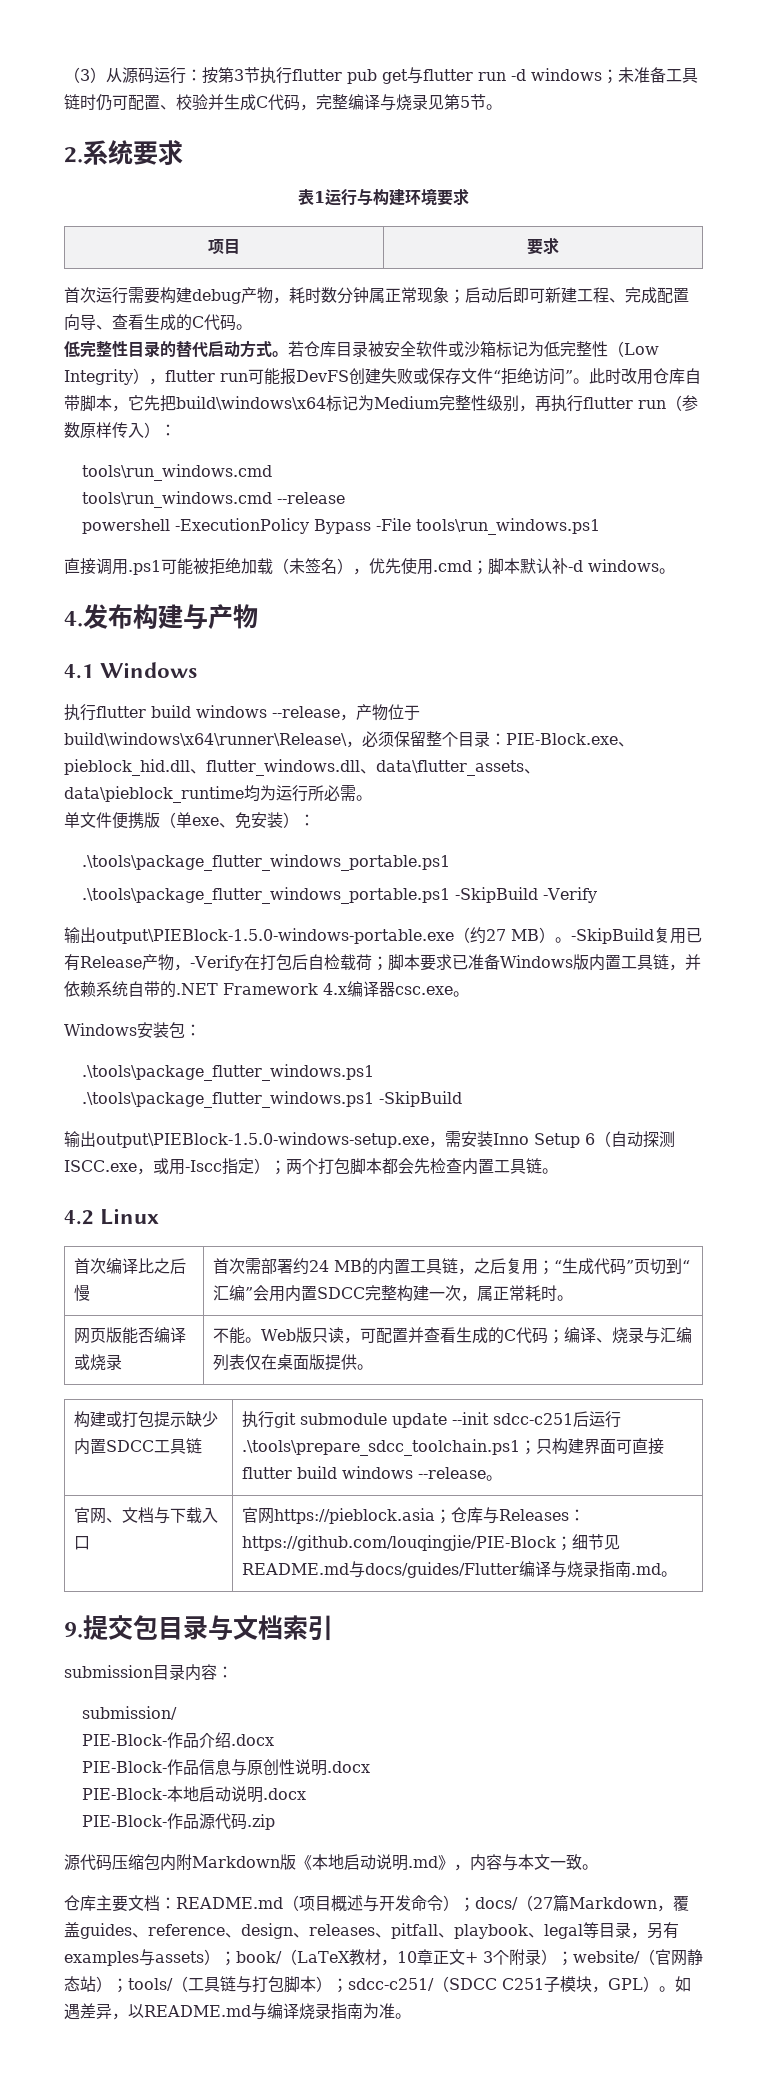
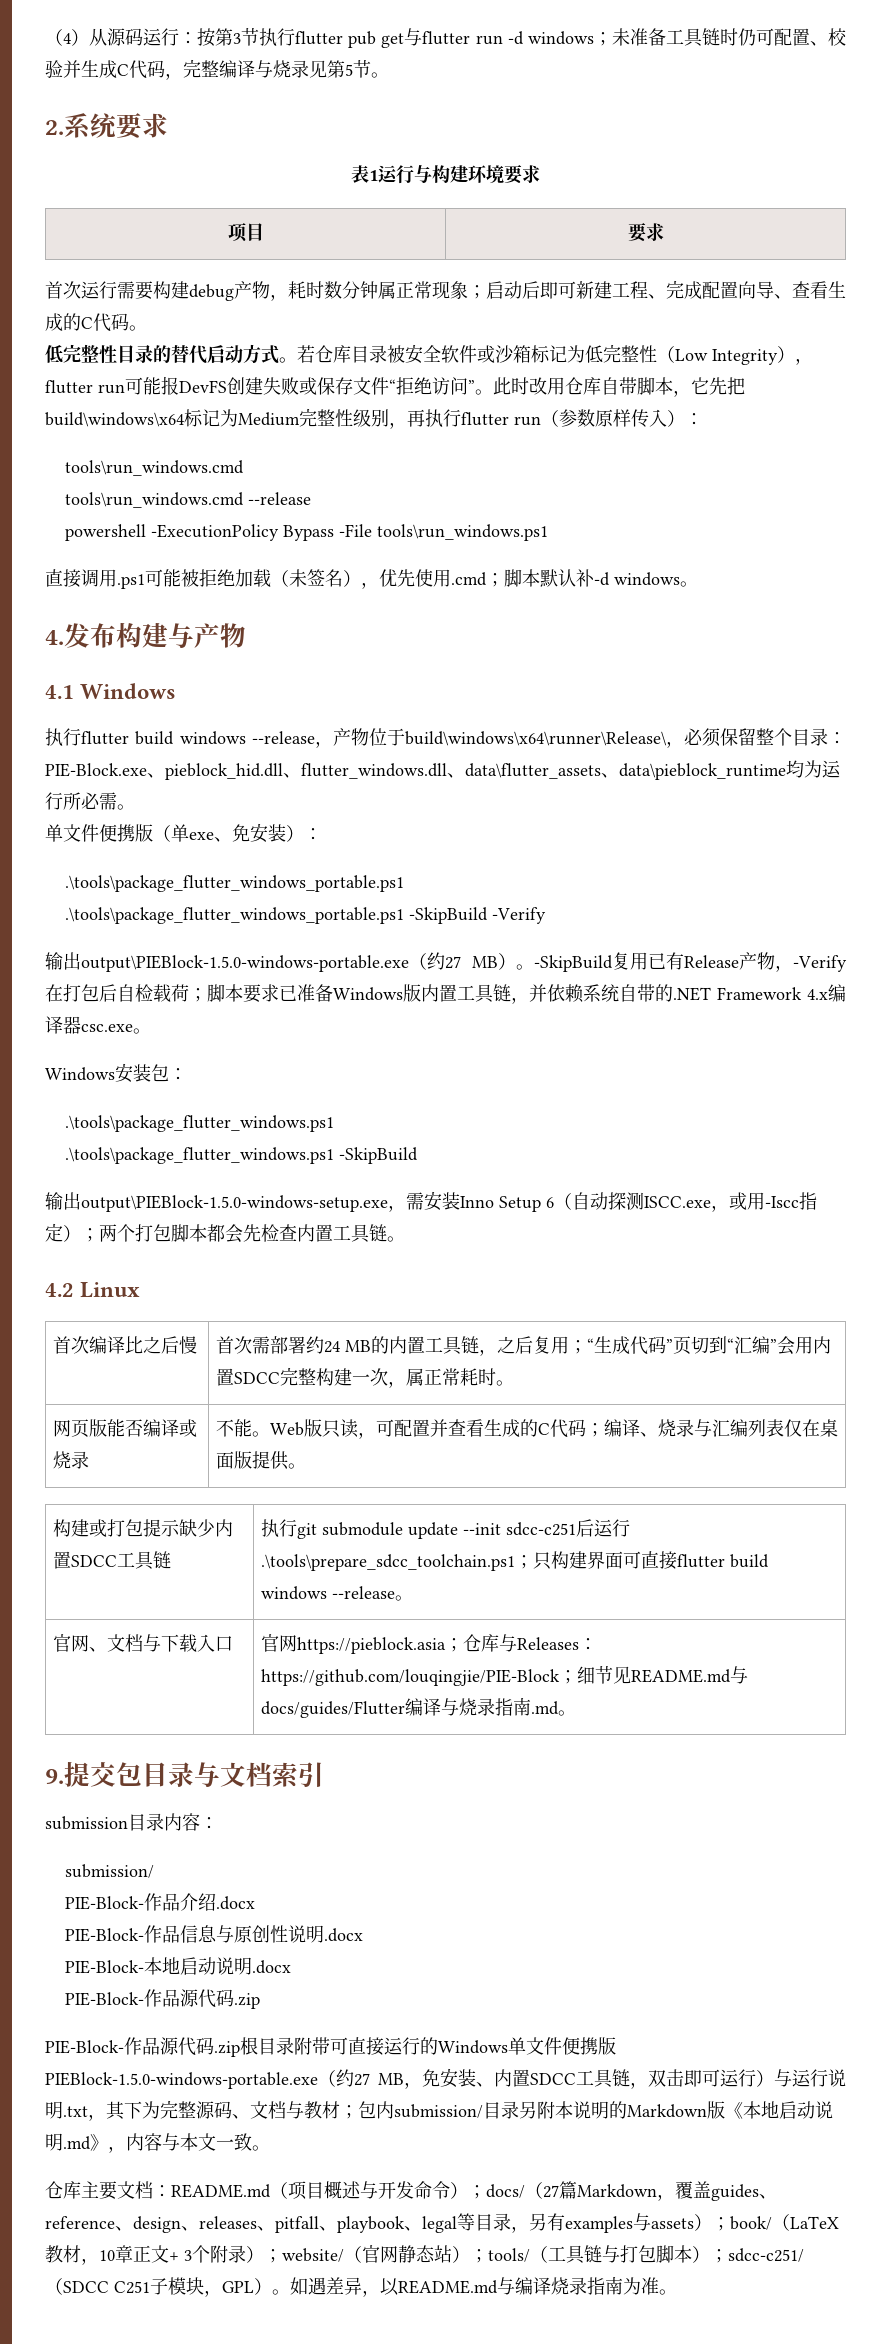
[64,67,90,83] （3 -> [45,29,71,46] （4
[64,1854,192,1871] 源代码压缩包内附 -> [45,2037,616,2057] [45,2068,846,2089] [45,2100,627,2121] PIE-Block-作品源代码.zip根目录附带可直接运行的Windows单文件便携版PIEBlock-1.5.0-windows-portable.exe（约27 MB，免安装、内置SDCC工具链，双击即可运行）与运行说明.txt，其下为完整源码、文档与教材；包内submission/目录另附本说明的

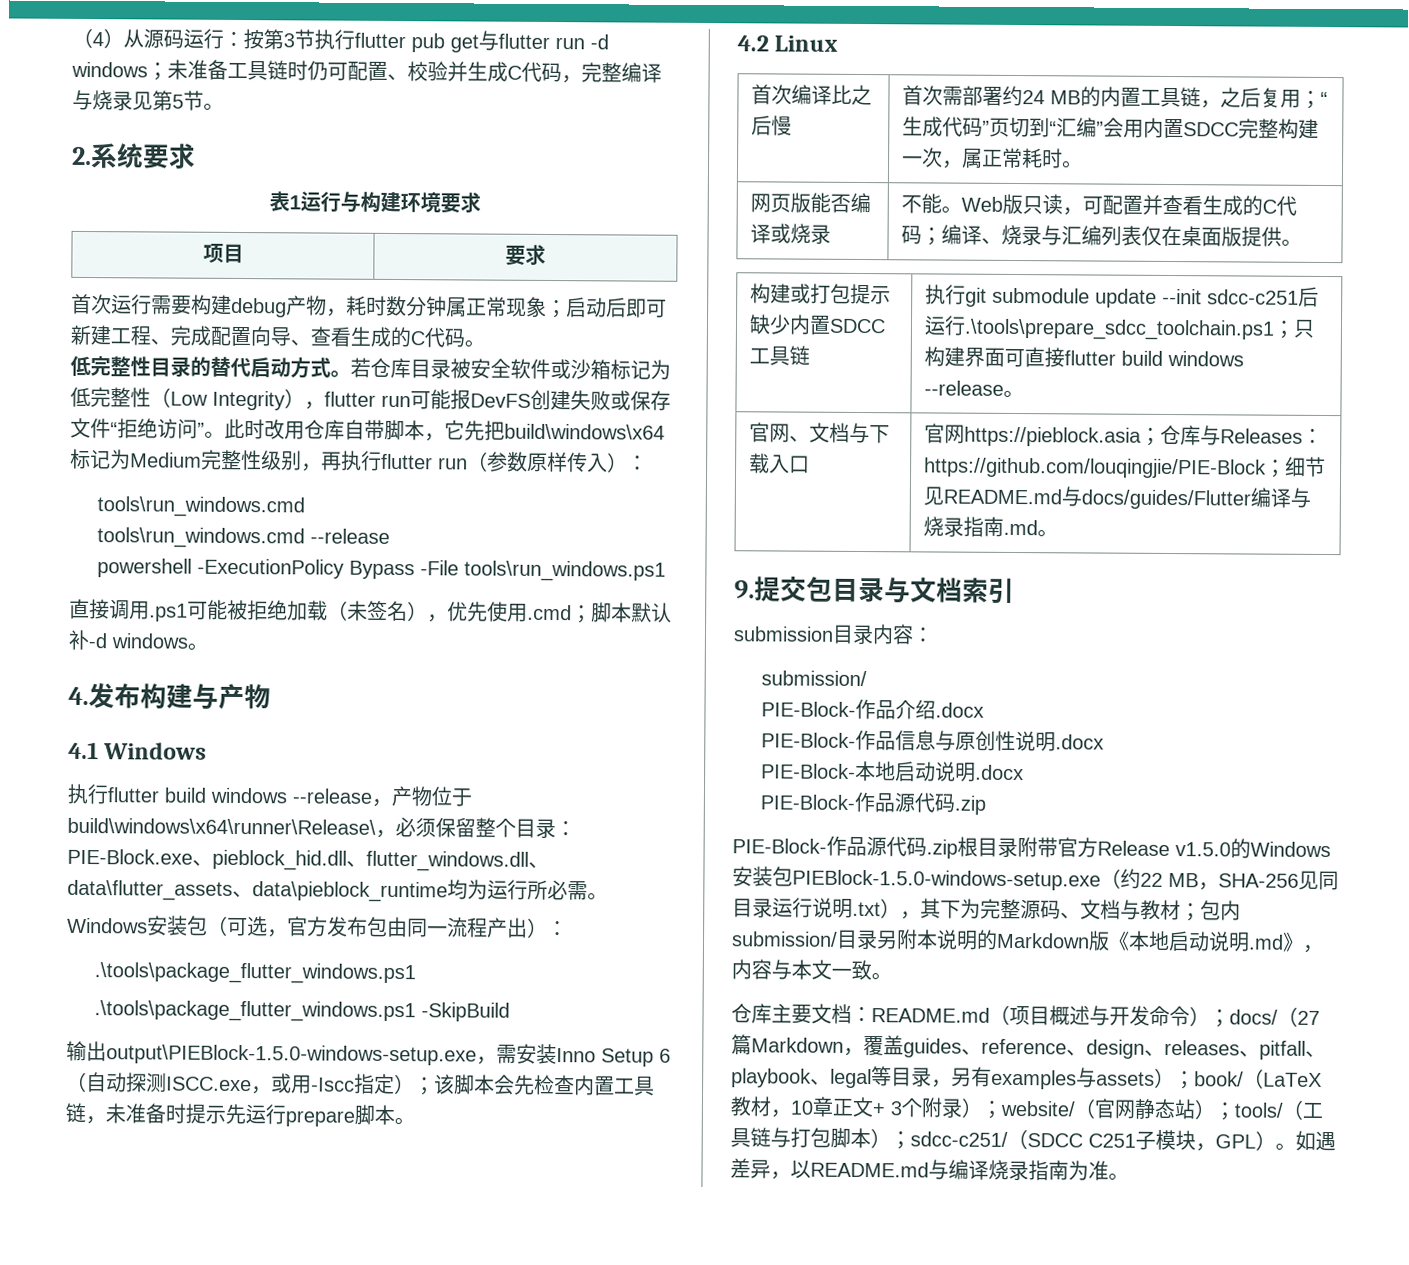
[45,823,322,843] [65,875,405,892] [65,907,547,924] [45,952,847,972] [45,984,846,1004] [45,1016,151,1034] [45,1063,169,1083] 单文件便携版（单exe、免安装）： // .\tools\package_flutter_windows_portable.ps1 // .\tools\package_flutter_windows_portable.ps1 -SkipBuild -Verify // 输出output\PIEBlock-1.5.0-windows-portable.exe（约27 MB）。-SkipBuild复用已有Release产物，-Verify在打包后自检载荷；脚本要求已准备Windows版内置工具链，并依赖系统自带的.NET Framework 4.x编译器csc.exe。 // Windows安装包 -> [67,915,548,938] Windows安装包（可选，官方发布包由同一流程产出）
[99,1224,225,1242] 两个打包脚本都 -> [434,1074,495,1095] 该脚本
(387, 1233) none -> [85,1103,395,1127] ，未准备时提示先运行prepare脚本
[330,2037,616,2056] [45,2068,792,2089] 可直接运行的Windows单文件便携版PIEBlock-1.5.0-windows-portable.exe（约27 MB，免安装、内置SDCC工具链，双击即可运行）与 -> [1057,837,1331,859] [732,866,1339,891] [732,898,773,918] 官方Release v1.5.0的Windows安装包PIEBlock-1.5.0-windows-setup.exe（约22 MB，SHA-256见同目录
(88, 2111) none -> [880,898,901,919] ）

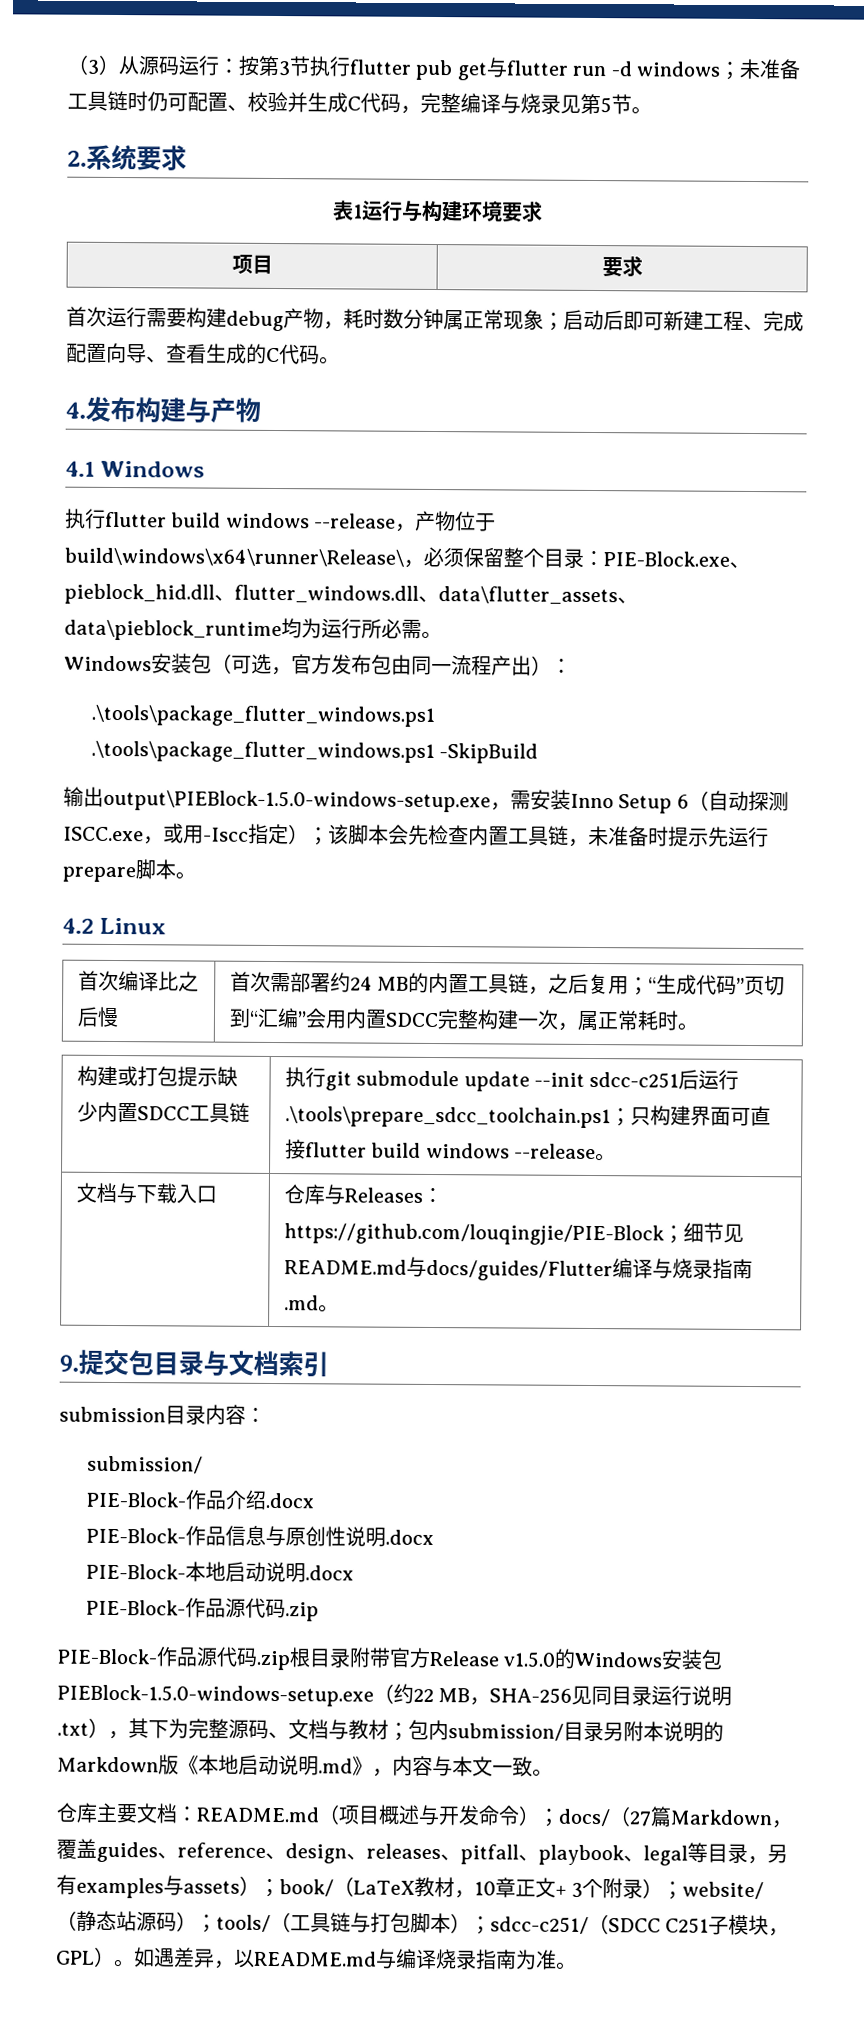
[72,27,104,49] （4 -> [67,54,99,75] （3
[70,355,671,380] [70,386,671,411] [70,417,665,442] [70,448,648,473] [97,496,306,518] [97,527,391,549] [97,558,667,582] [69,598,672,624] [68,629,208,651] // 低完整性目录的替代启动方式。若仓库目录被安全软件或沙箱标记为低完整性（Low Integrity），flutter run可能报DevFS创建失败或保存文件“拒绝访问”。此时改用仓库自带脚本，它先把build\windows\x64标记为Medium完整性级别，再执行flutter run（参数原样传入）： // tools\run_windows.cmd // tools\run_windows.cmd --release // powershell -ExecutionPolicy Bypass -File tools\run_windows.ps1 // 直接调用.ps1可能被拒绝加载（未签名），优先使用.cmd；脚本默认补-d windows。 -> (340, 360) none
[749,192,871,214] [749,223,831,244] [900,193,1297,216] [900,224,1302,247] // 网页版能否编译或烧录 | 不能。Web版只读，可配置并查看生成的C代码；编译、烧录与汇编列表仅在桌面版提供。 -> (698, 1026) none
[748,422,810,443] 官网、 -> (616, 1157) none
[923,423,1161,447] 官网https://pieblock.asia； -> (217, 1194) none
[1094,1098,1195,1120] 官网静态站 -> [76,1910,177,1932] 静态站源码

